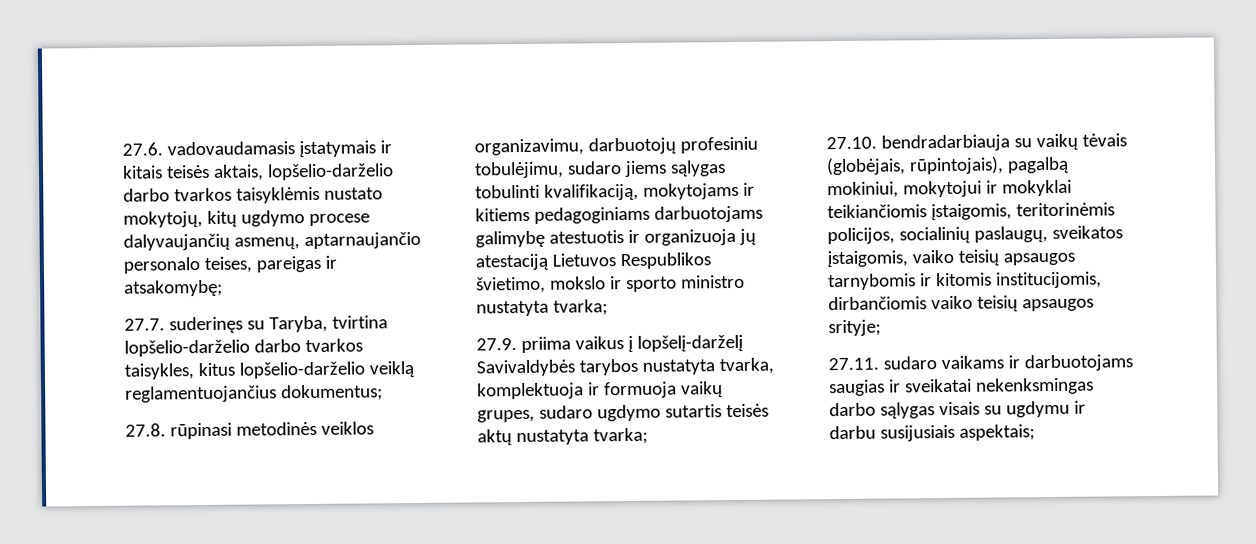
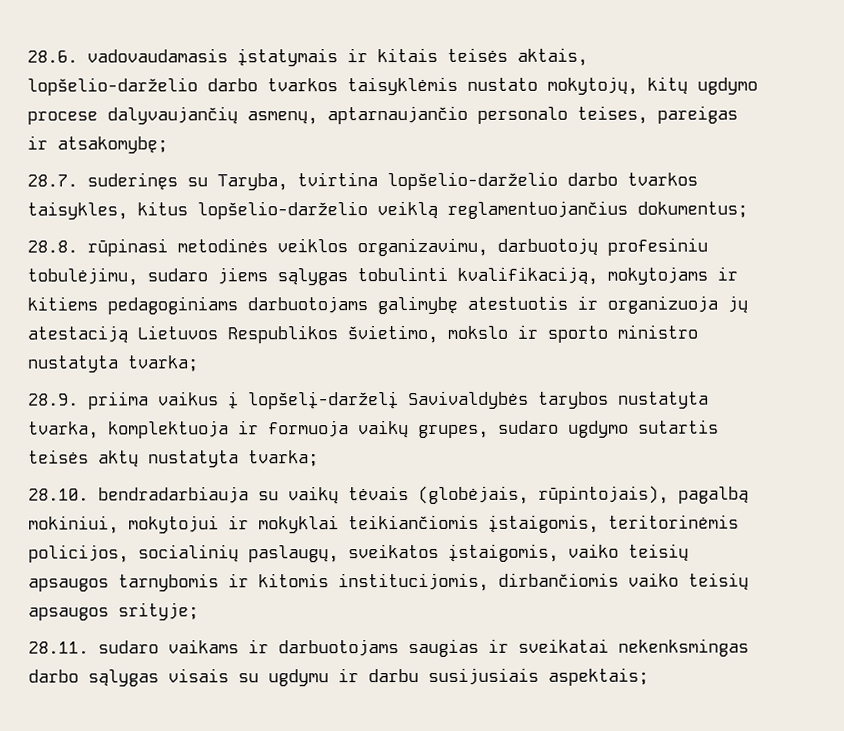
[122,142,163,156] 27.6. -> [27,50,78,63] 28.6.
[124,318,165,331] 27.7. -> [27,174,78,187] 28.7.
[125,423,166,437] 27.8. -> [27,240,78,253] 28.8.
[476,338,517,351] 27.9. -> [28,393,79,406] 28.9.
[826,136,877,150] 27.10. -> [28,488,89,501] 28.10.
[828,357,879,371] 27.11. -> [28,641,89,654] 28.11.

